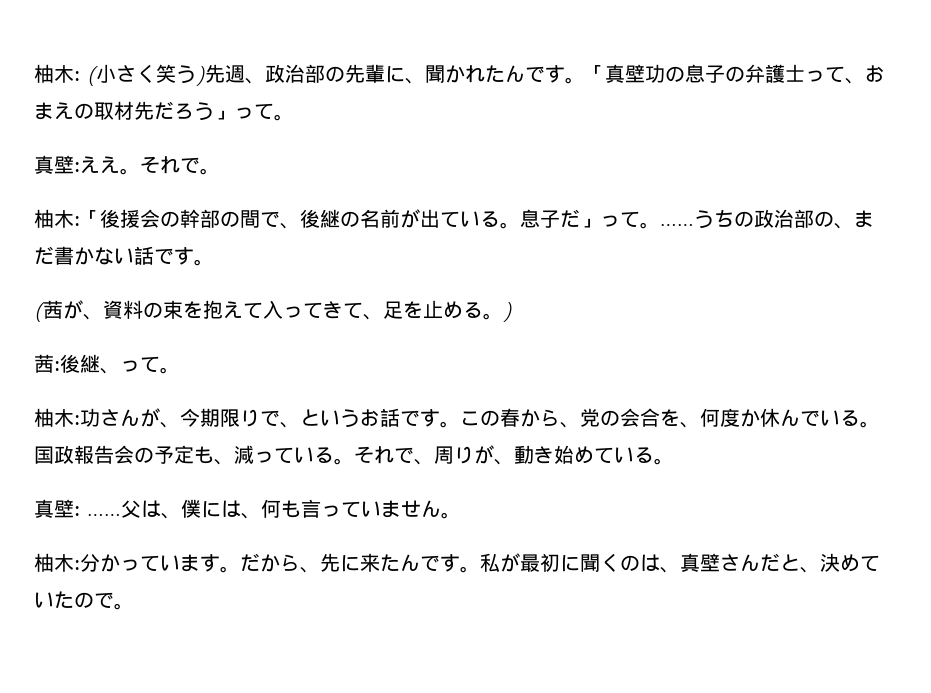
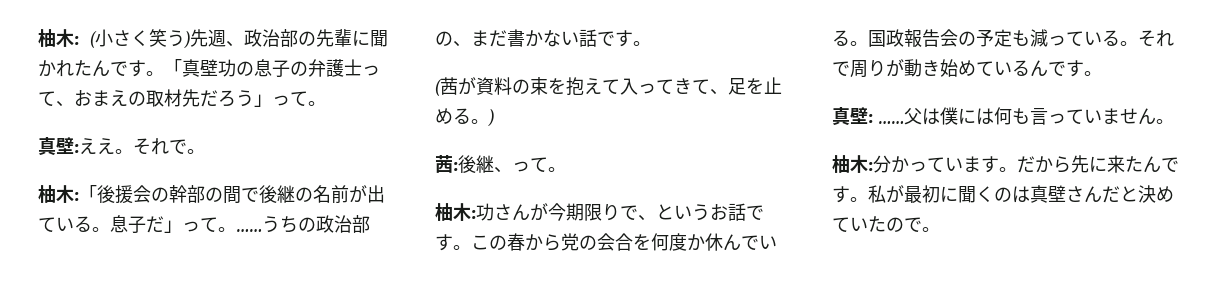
[405,78,425,84] 、 -> (370, 38) none
[280,223,300,229] 、 -> (259, 194) none
[83,314,103,320] 、 -> (476, 86) none
[160,422,180,428] 、 -> (548, 212) none
[560,422,580,428] 、 -> (561, 242) none
[680,422,700,428] 、 -> (651, 242) none
[214,459,234,465] 、 -> (1030, 38) none
[414,445,514,465] 、周りが、 -> [850,59,904,78] 周りが
(654, 455) none -> [1030,60,1084,77] んです
[161,499,261,519] 、僕には、 -> [939,107,994,125] 僕には
[300,567,320,573] 、 -> (1071, 164) none
[660,567,680,573] 、 -> (1030, 194) none
[800,567,820,573] 、 -> (1138, 194) none

